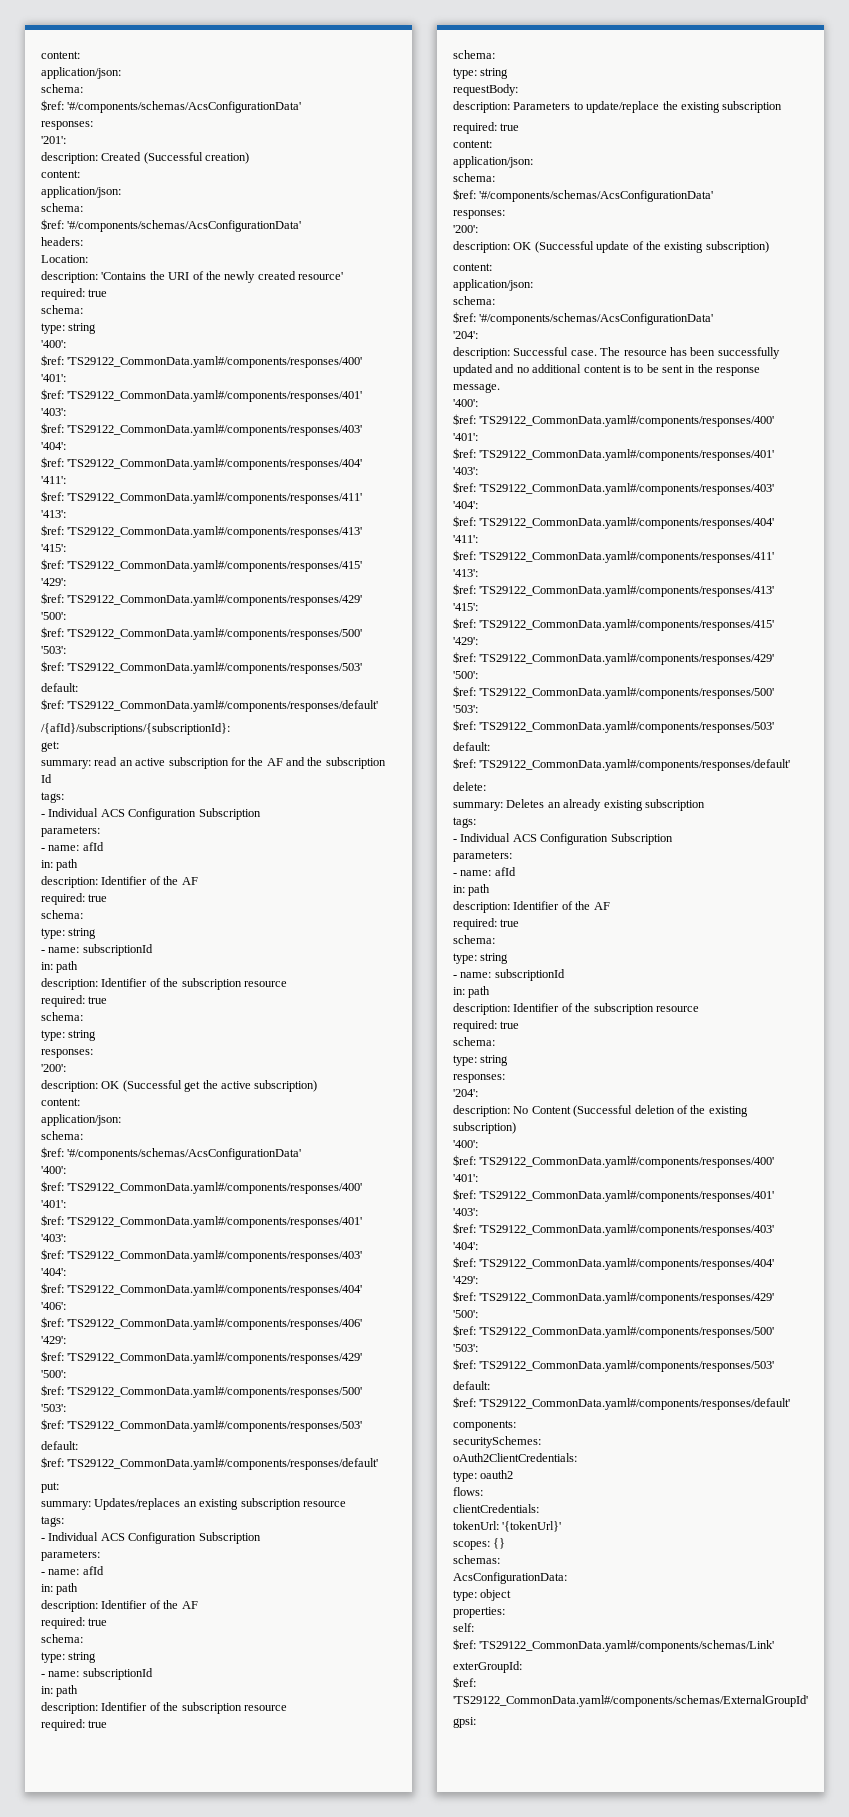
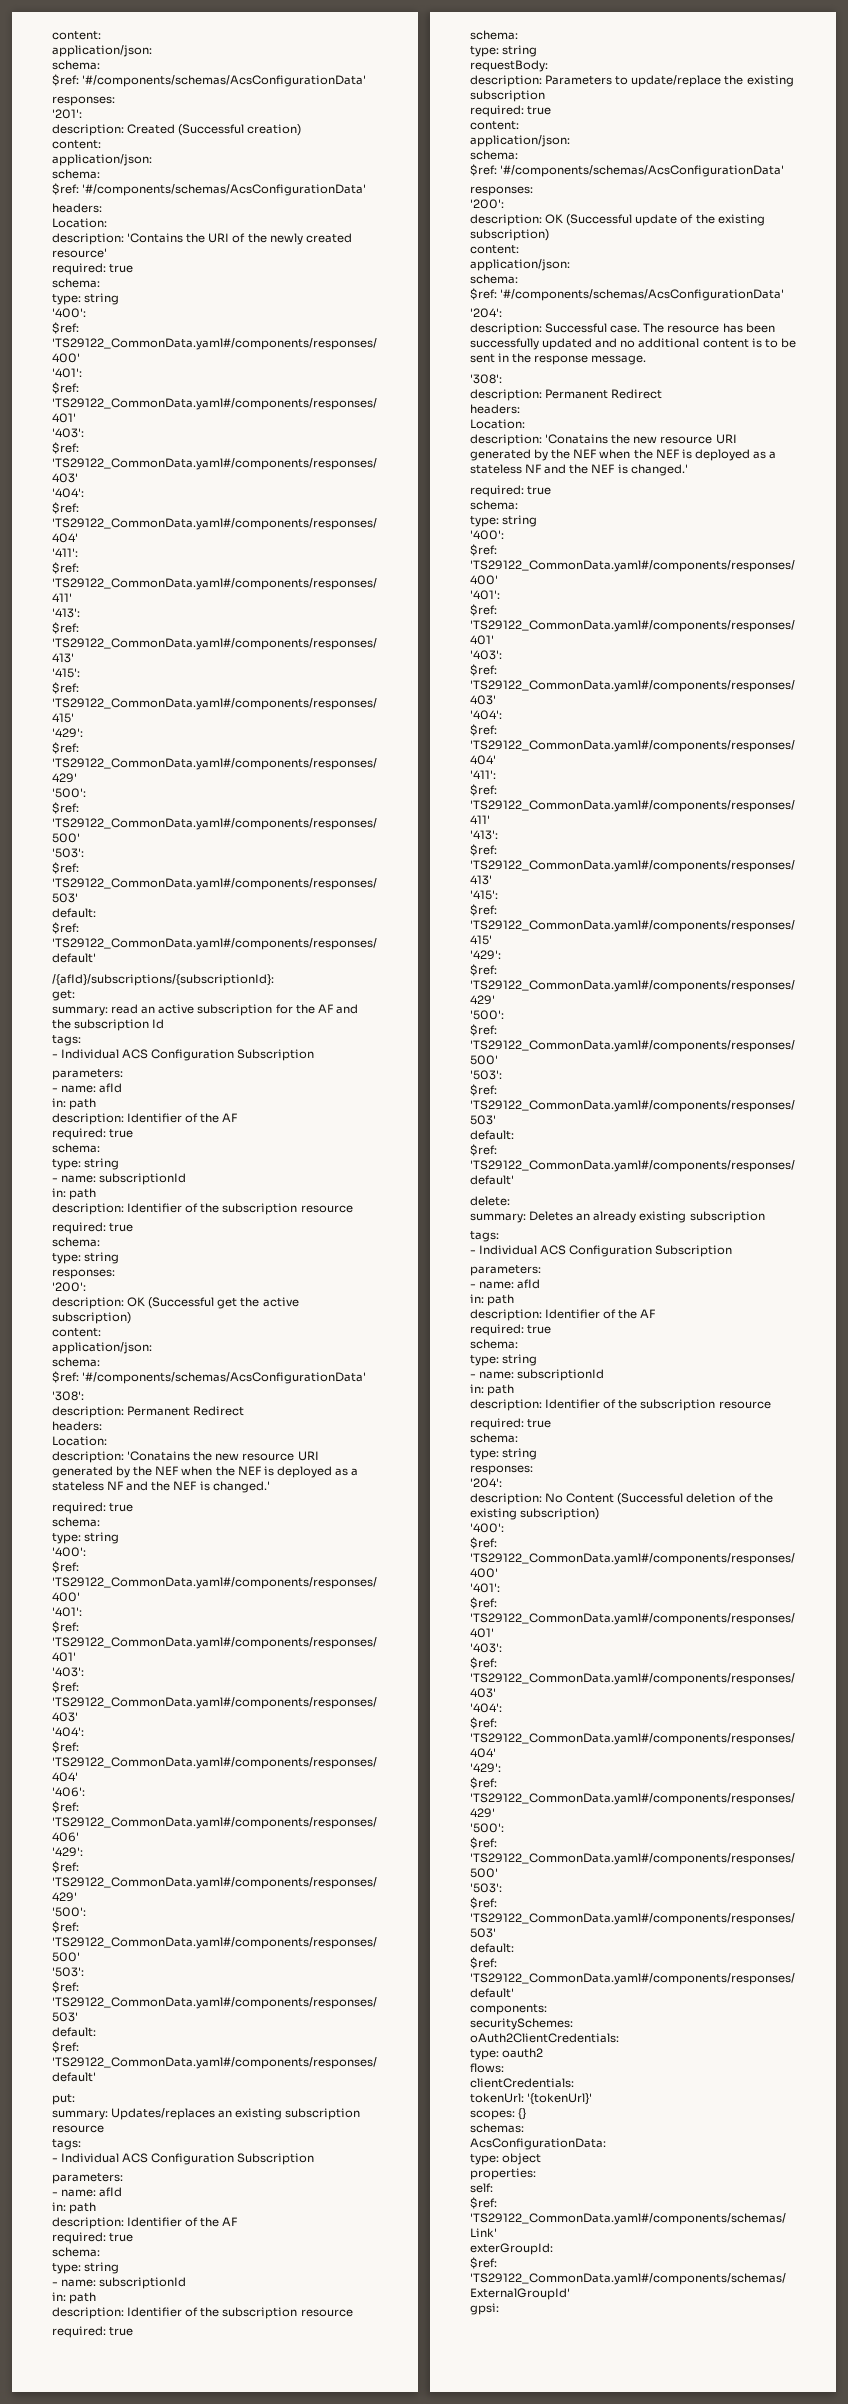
(302, 1154) none -> [52,1391,84,1401] [52,1406,245,1418] [52,1421,102,1431] [52,1436,107,1446] [52,1451,319,1463] [52,1466,359,1478] [52,1481,270,1493] [52,1502,134,1514] [52,1517,100,1527] [52,1532,120,1544] // '308': // description: Permanent Redirect // headers: // Location: // description: 'Conatains the new resource URI generated by the NEF when the NEF is deployed as a stateless NF and the NEF is changed.' // required: true // schema: // type: string
(500, 388) none -> [470,374,502,384] [470,389,663,401] [470,404,520,414] [470,419,525,429] [470,434,737,446] [470,449,777,461] [470,464,688,476] [470,485,552,497] [470,500,518,510] [470,515,538,527] // '308': // description: Permanent Redirect // headers: // Location: // description: 'Conatains the new resource URI generated by the NEF when the NEF is deployed as a stateless NF and the NEF is changed.' // required: true // schema: // type: string

